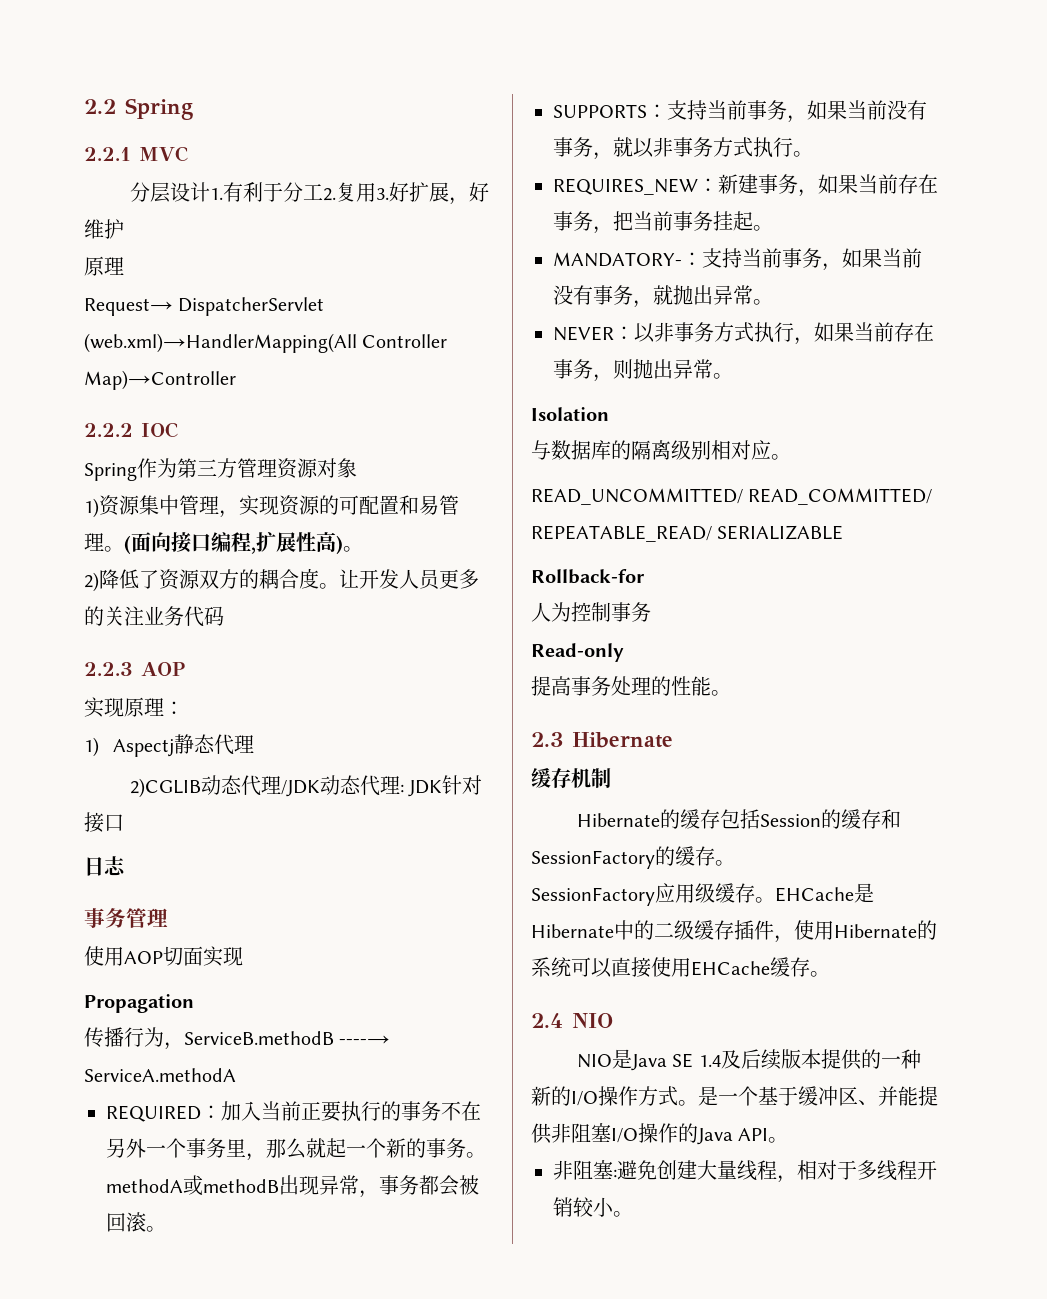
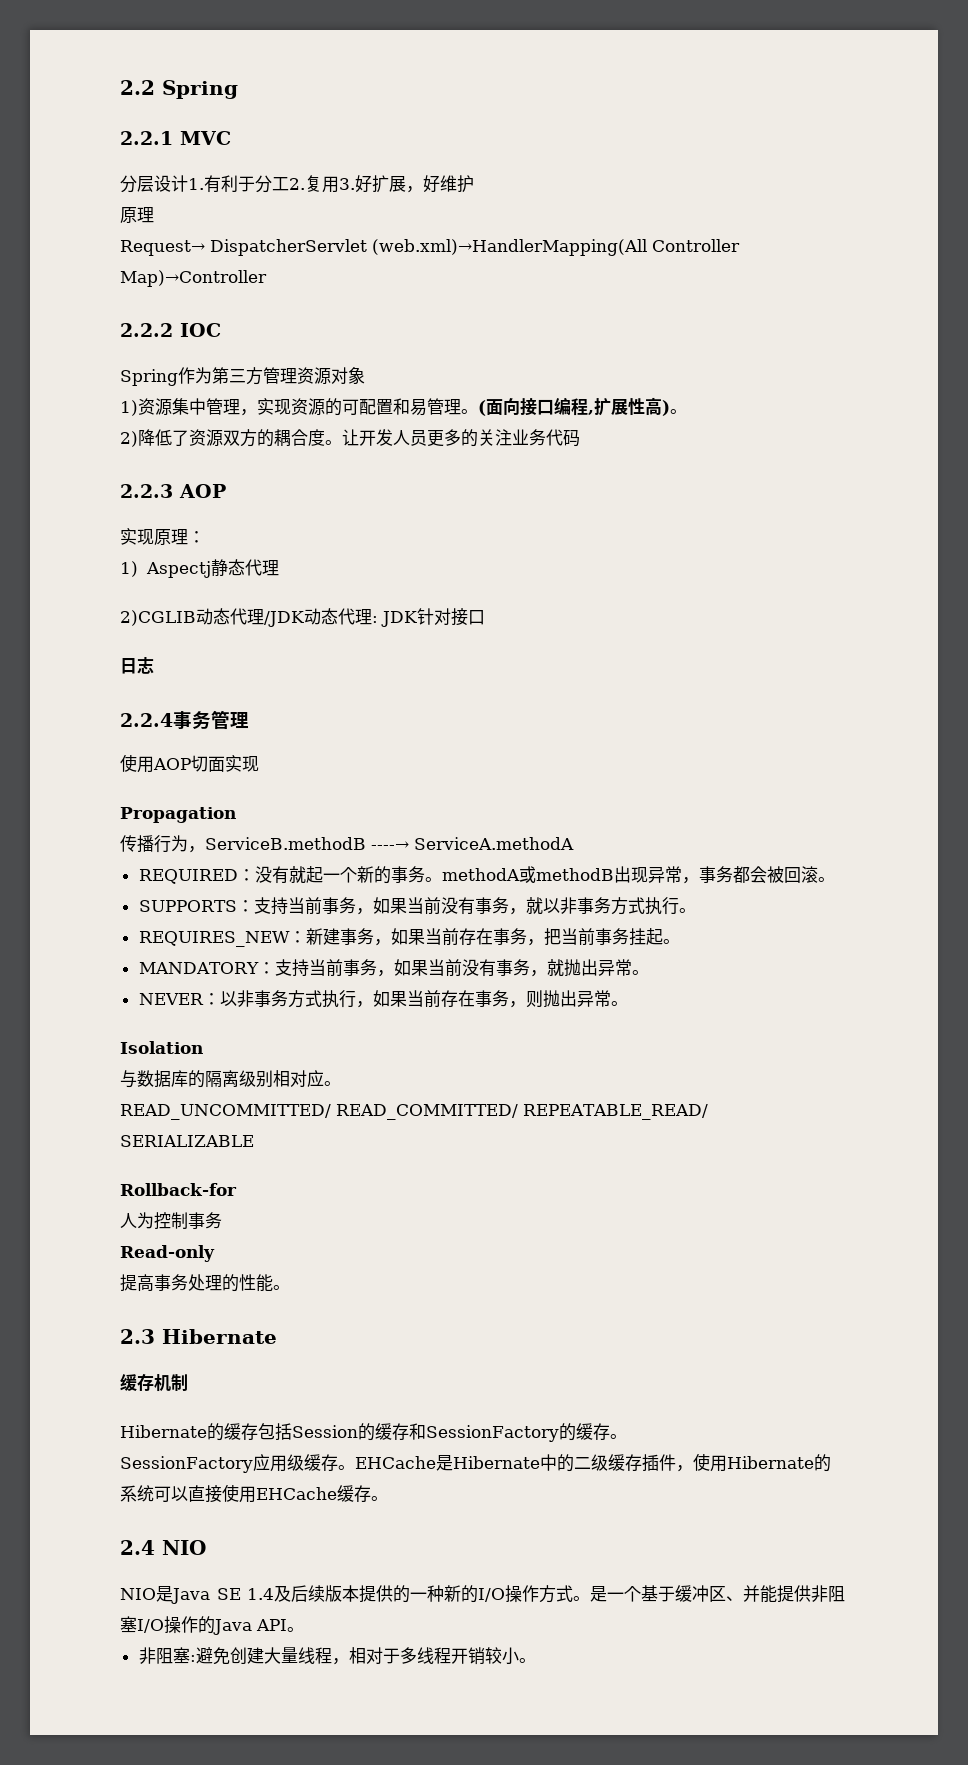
(126, 866) none -> [120,713,173,727] 2.2.4
[221,1101,481,1122] [106,1138,306,1161] 加入当前正要执行的事务不在另外一个事务里，那么 -> [254,866,289,884] 没有
[553,252,682,267] MANDATORY- -> [138,962,259,974] MANDATORY

